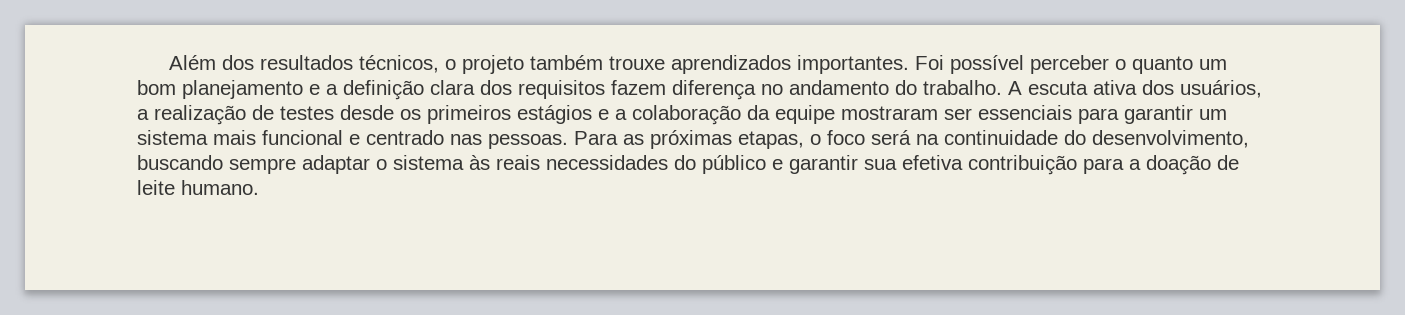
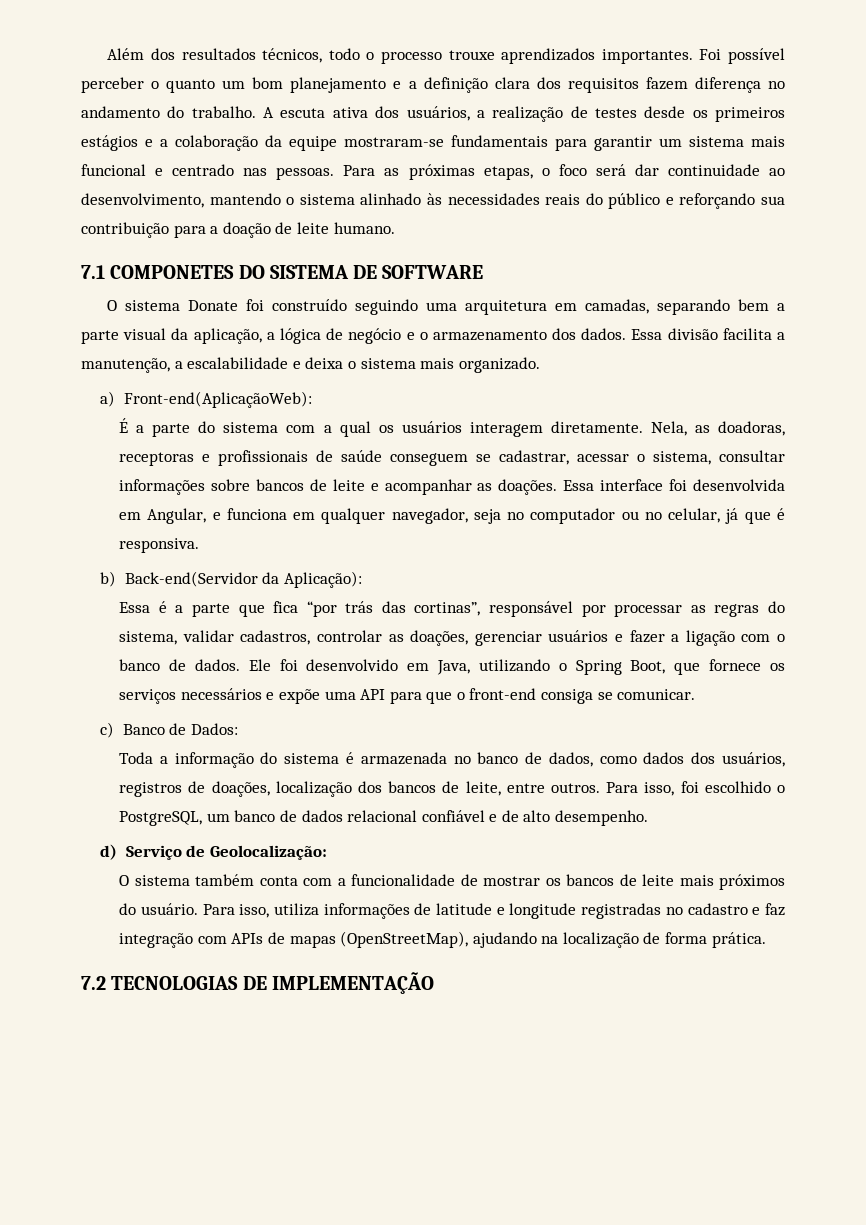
[445,55,604,74] o projeto também -> [328,48,442,64] todo o processo
[841,105,1072,120] mostraram ser essenciais -> [344,135,548,147] mostraram-se fundamentais
[916,130,1249,148] [137,155,963,174] na continuidade do desenvolvimento, buscando sempre adaptar o sistema às reais necessidades do público e garantir sua efetiva -> [634,164,785,176] [81,193,785,209] dar continuidade ao desenvolvimento, mantendo o sistema alinhado às necessidades reais do público e reforçando sua
(259, 187) none -> [81,265,484,279] [107,299,785,315] [81,328,785,344] [81,357,540,373] [100,391,312,408] [119,418,785,437] [119,450,786,466] [119,479,785,495] [119,508,785,524] [119,538,200,553] [100,571,362,588] [119,601,785,617] [119,630,785,646] [119,659,785,675] [119,688,696,704] [100,722,238,738] [119,752,786,768] [119,781,785,797] [119,810,649,826] [100,844,327,860] [119,874,785,890] [119,903,785,919] [119,931,766,948] [81,972,434,994] // 7.1 COMPONETES DO SISTEMA DE SOFTWARE // O sistema Donate foi construído seguindo uma arquitetura em camadas, separando bem a parte visual da aplicação, a lógica de negócio e o armazenamento dos dados. Essa divisão facilita a manutenção, a escalabilidade e deixa o sistema mais organizado. // a) Front-end(AplicaçãoWeb): // É a parte do sistema com a qual os usuários interagem diretamente. Nela, as doadoras, receptoras e profissionais de saúde conseguem se cadastrar, acessar o sistema, consultar informações sobre bancos de leite e acompanhar as doações. Essa interface foi desenvolvida em Angular, e funciona em qualquer navegador, seja no computador ou no celular, já que é responsiva. // b) Back-end(Servidor da Aplicação): // Essa é a parte que fica “por trás das cortinas”, responsável por processar as regras do sistema, validar cadastros, controlar as doações, gerenciar usuários e fazer a ligação com o banco de dados. Ele foi desenvolvido em Java, utilizando o Spring Boot, que fornece os serviços necessários e expõe uma API para que o front-end consiga se comunicar. // c) Banco de Dados: // Toda a informação do sistema é armazenada no banco de dados, como dados dos usuários, registros de doações, localização dos bancos de leite, entre outros. Para isso, foi escolhido o PostgreSQL, um banco de dados relacional confiável e de alto desempenho. // d) Serviço de Geolocalização: // O sistema também conta com a funcionalidade de mostrar os bancos de leite mais próximos do usuário. Para isso, utiliza informações de latitude e longitude registradas no cadastro e faz integração com APIs de mapas (OpenStreetMap), ajudando na localização de forma prática. // 7.2 TECNOLOGIAS DE IMPLEMENTAÇÃO

